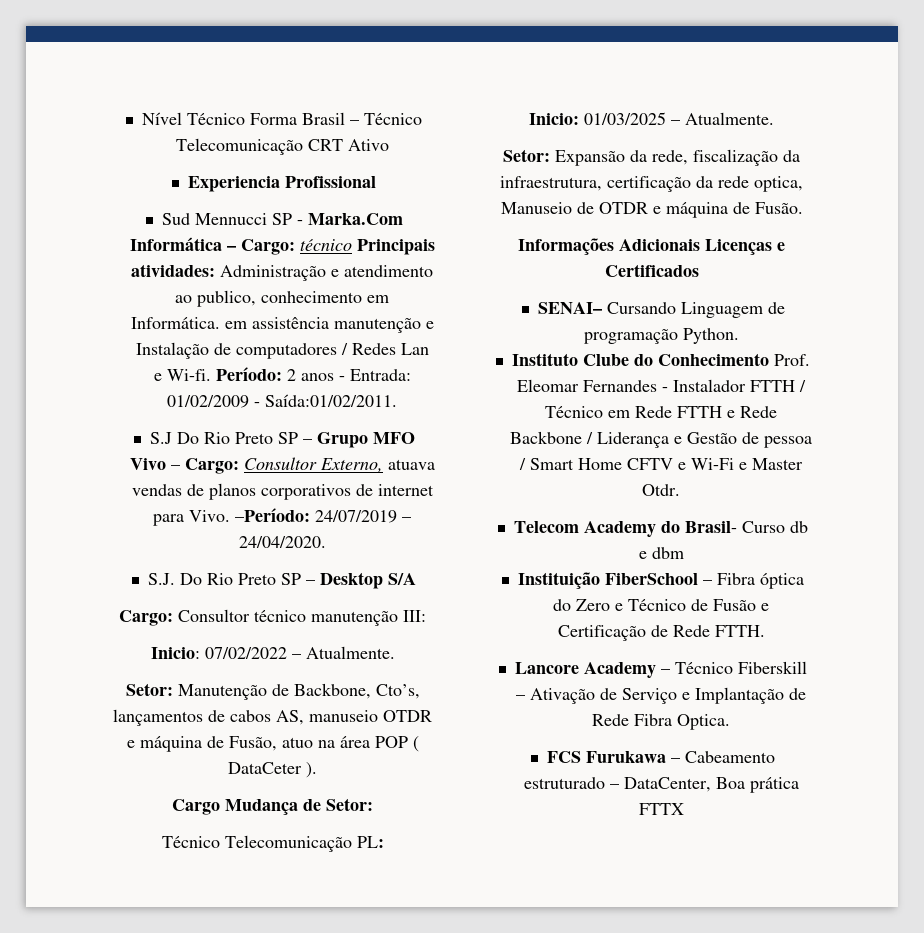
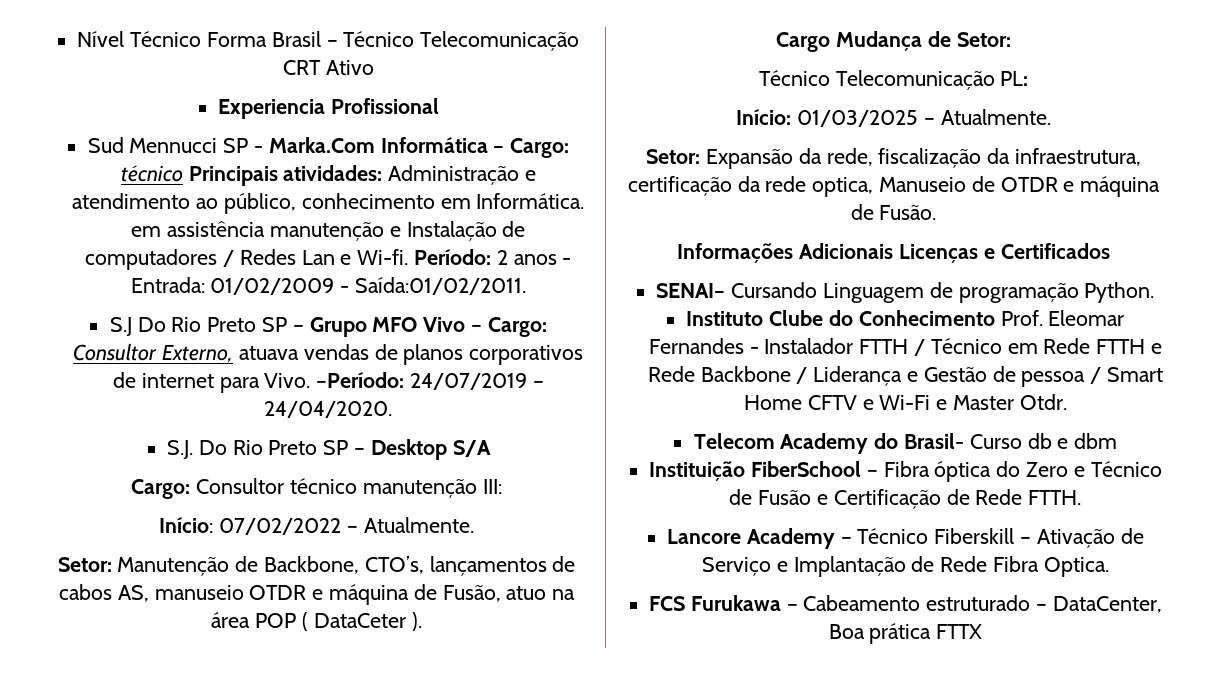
[197,290,257,307] publico, -> [223,193,296,214] público,
[150,647,200,659] Inicio: -> [159,517,214,533] Início:
[375,684,420,699] Cto’s, -> [364,556,424,574] CTO’s,
[529,113,579,125] Inicio: -> [736,109,792,125] Início:

